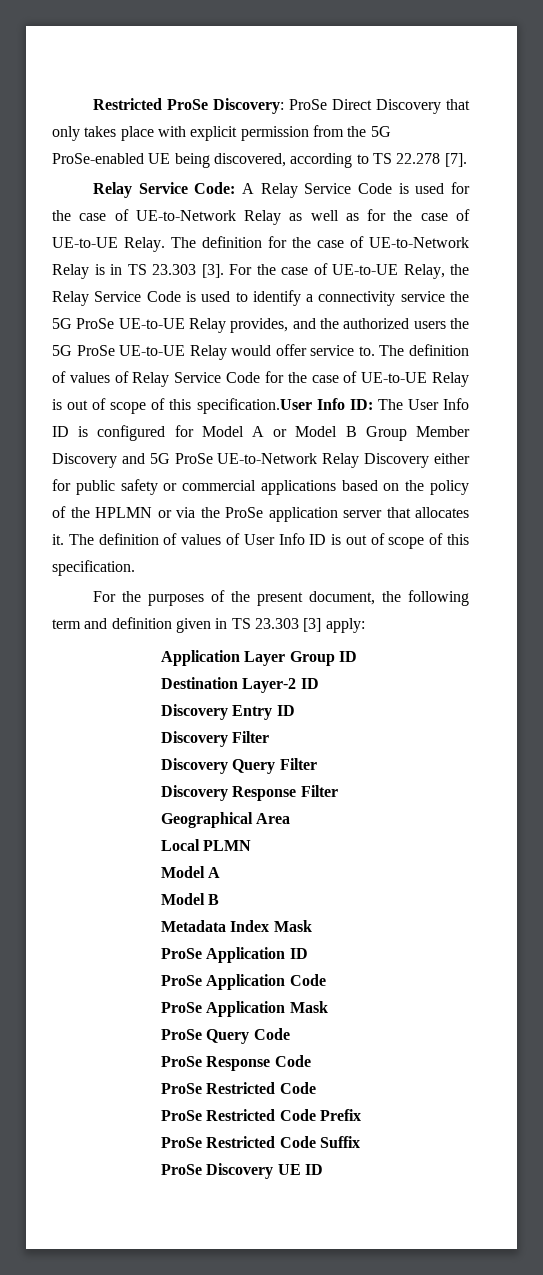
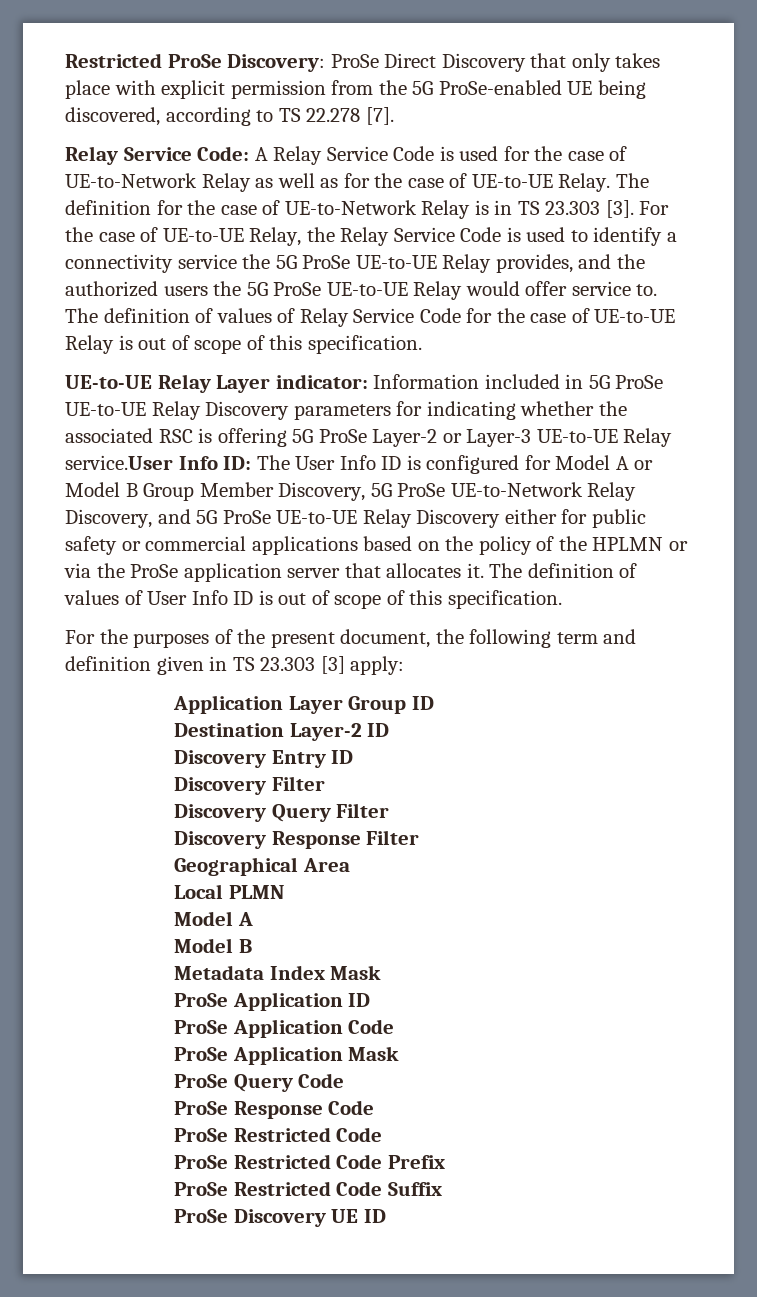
[196,398,312,414] specification.User -> [307,335,422,354] [65,374,664,393] [65,401,627,420] [65,428,673,447] [65,455,173,470] specification. // UE-to-UE Relay Layer indicator: Information included in 5G ProSe UE-to-UE Relay Discovery parameters for indicating whether the associated RSC is offering 5G ProSe Layer-2 or Layer-3 UE-to-UE Relay service.User
[52,453,117,468] Discovery -> [278,482,637,501] [65,509,152,528] Discovery, 5G ProSe UE-to-Network Relay Discovery,
[217,453,318,464] UE-to-Network -> [276,510,358,524] UE-to-UE

